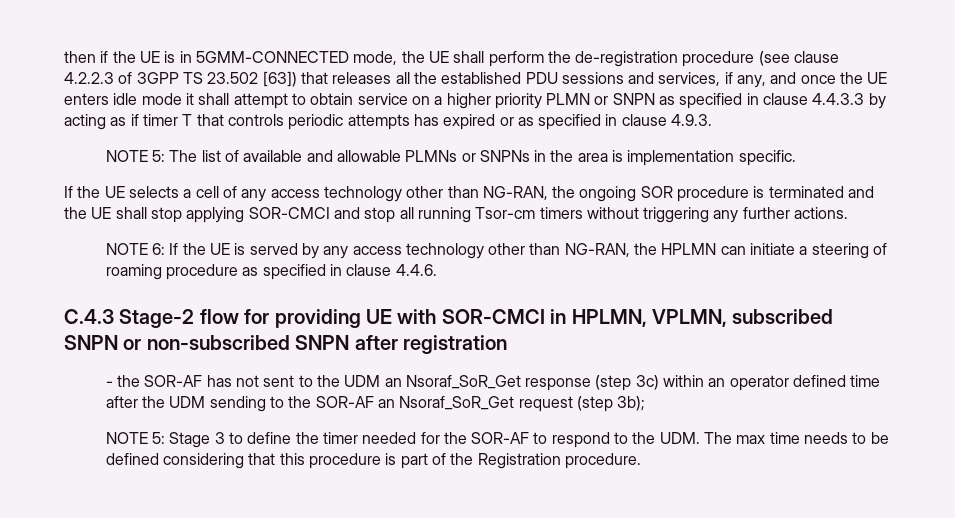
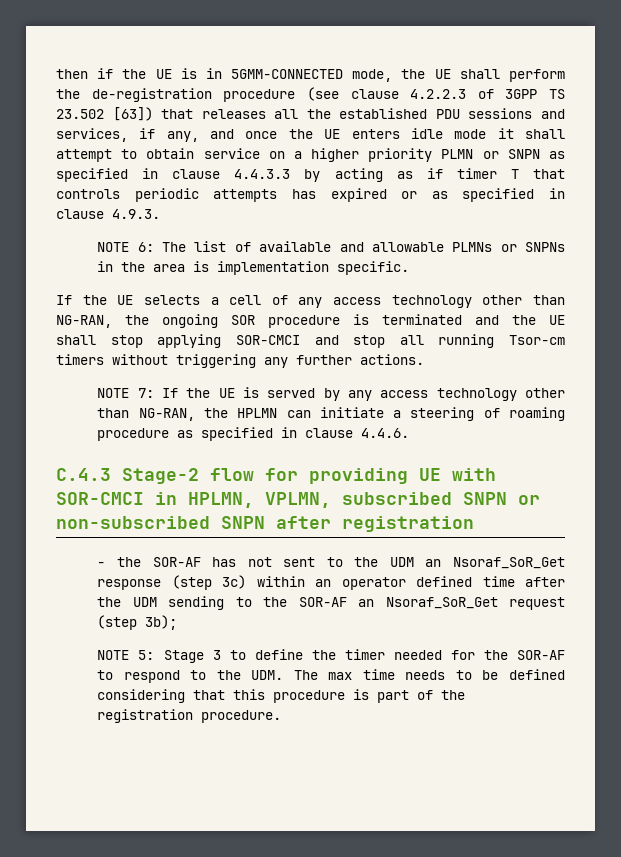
[151,150,165,162] 5: -> [137,242,154,252] 6:
[151,243,165,255] 6: -> [137,388,154,398] 7:
[477,453,561,469] Registration -> [97,709,194,723] registration

